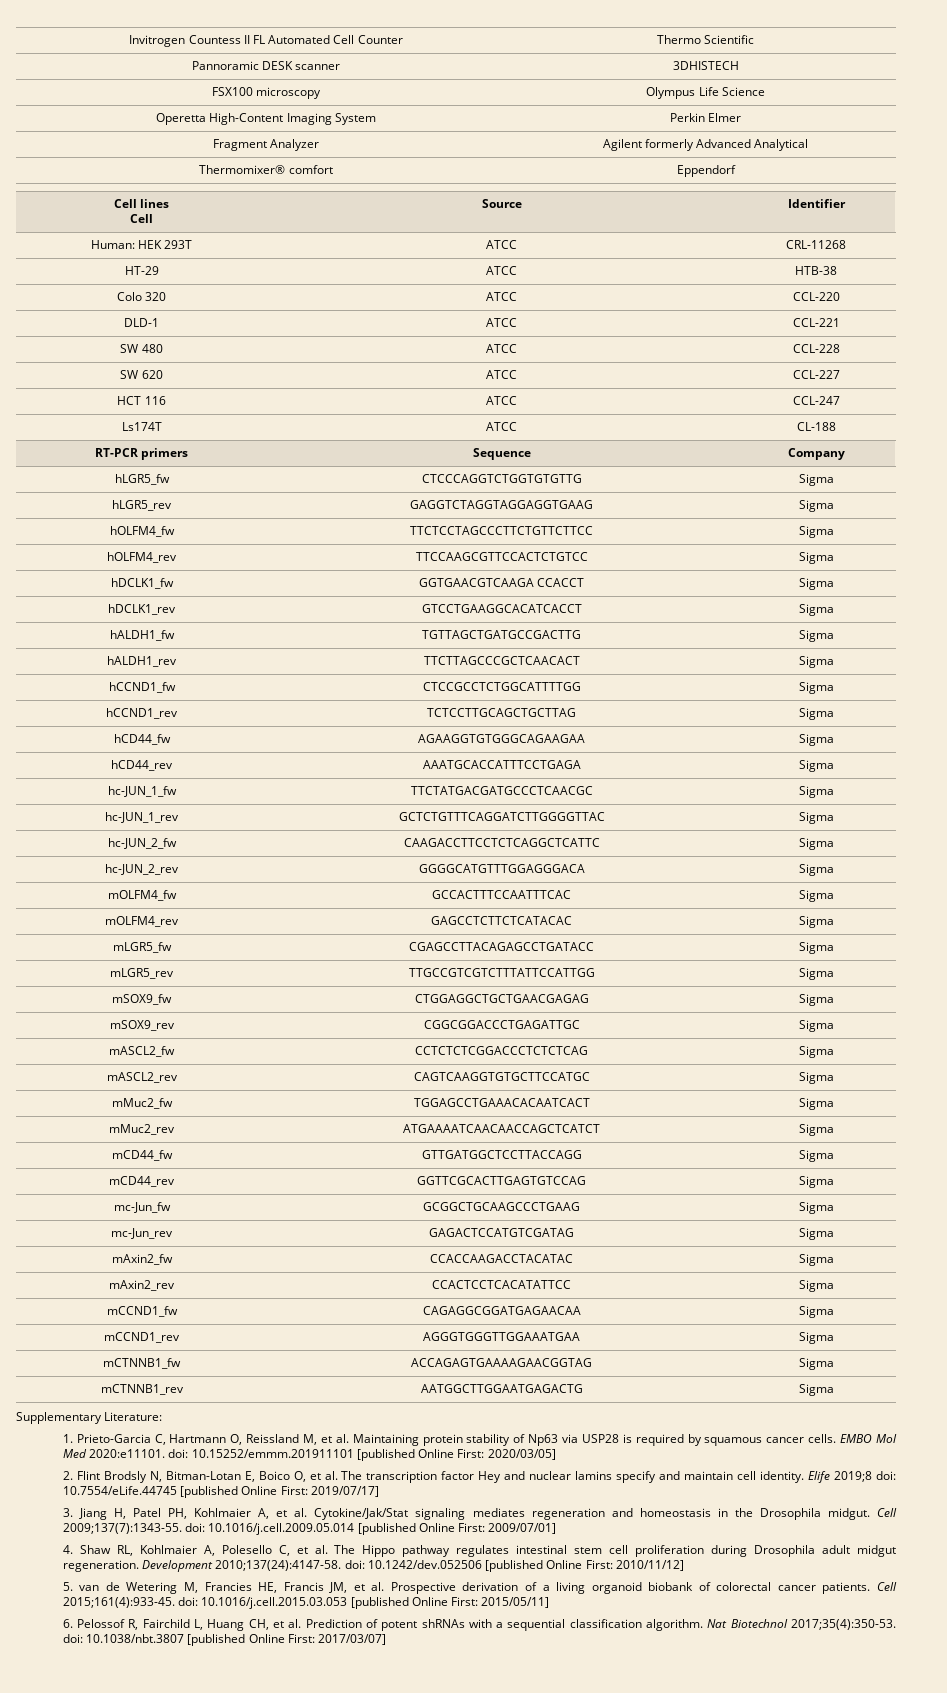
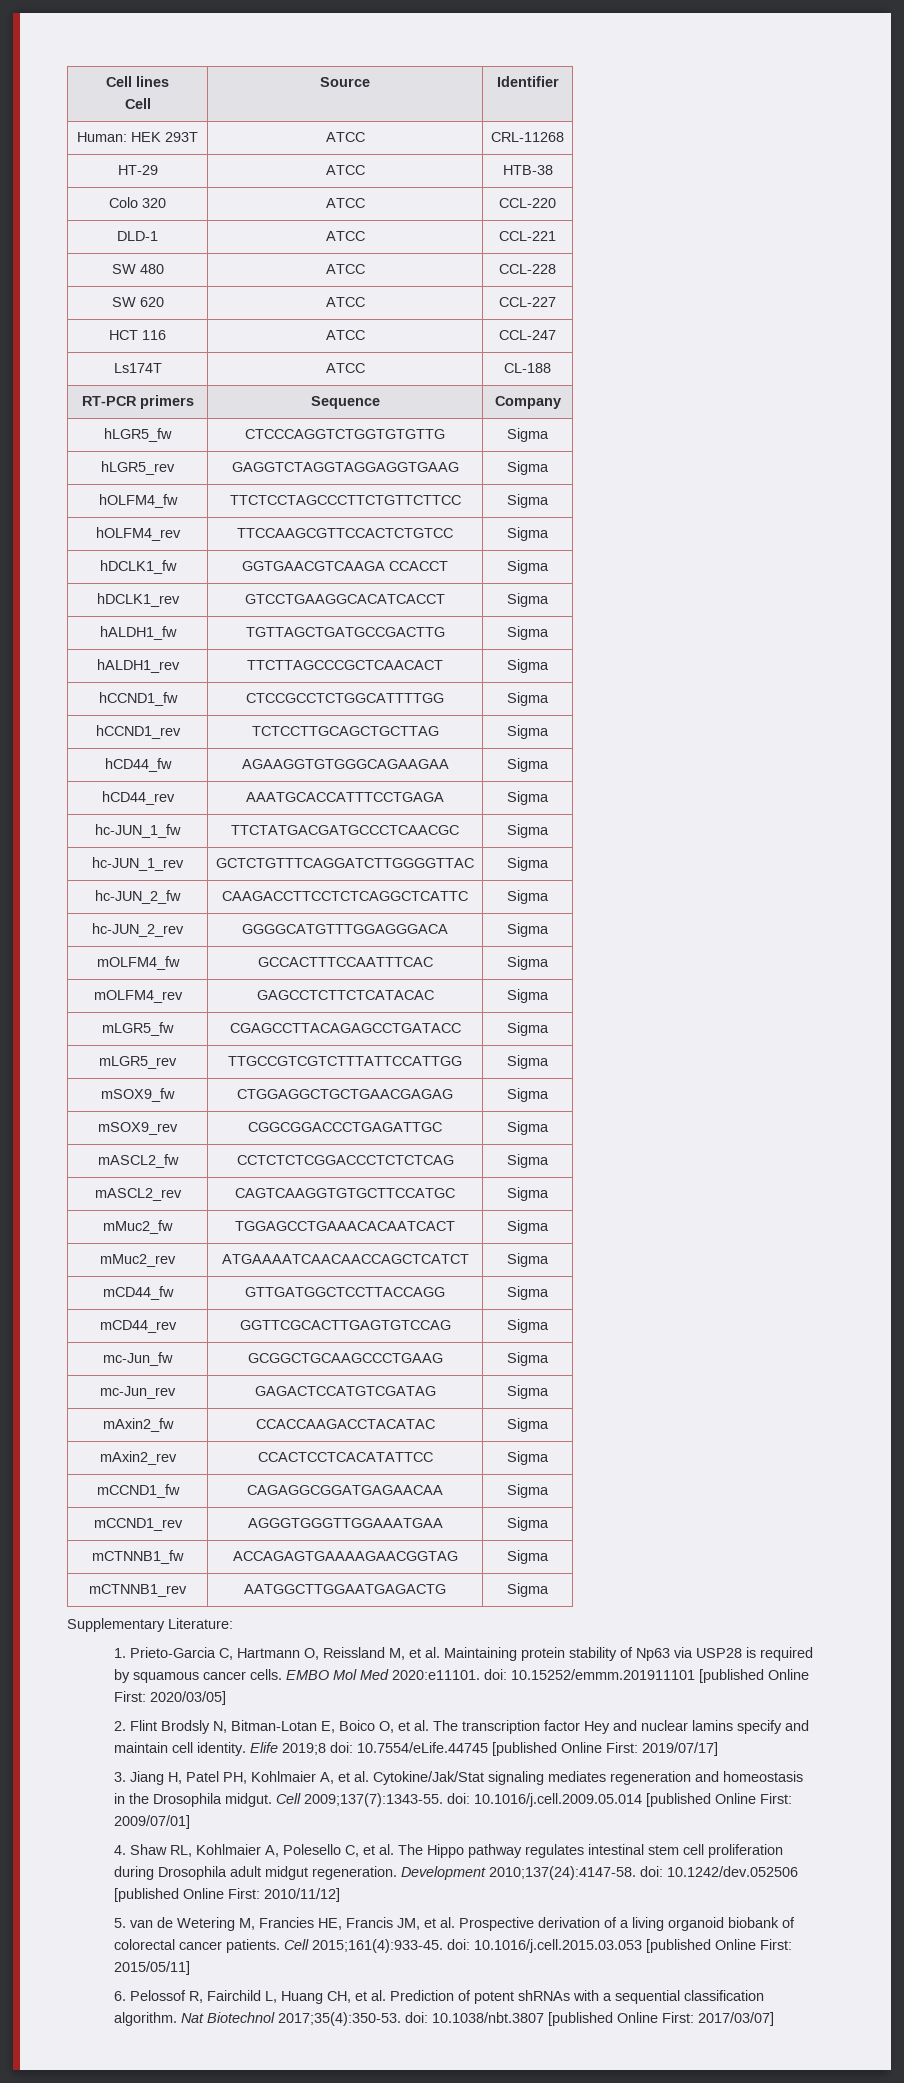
[129,35,403,47] [656,35,755,44] [191,61,341,70] [672,61,739,70] [211,87,322,99] [646,87,765,99] [156,113,376,125] [669,113,742,122] [212,139,320,151] [602,139,809,151] [199,165,333,174] [676,165,736,177] Invitrogen Countess II FL Automated Cell Counter | Thermo Scientific // Pannoramic DESK scanner | 3DHISTECH // FSX100 microscopy | Olympus Life Science // Operetta High-Content Imaging System | Perkin Elmer // Fragment Analyzer | Agilent formerly Advanced Analytical // Thermomixer® comfort | Eppendorf // -> (106, 81) none

